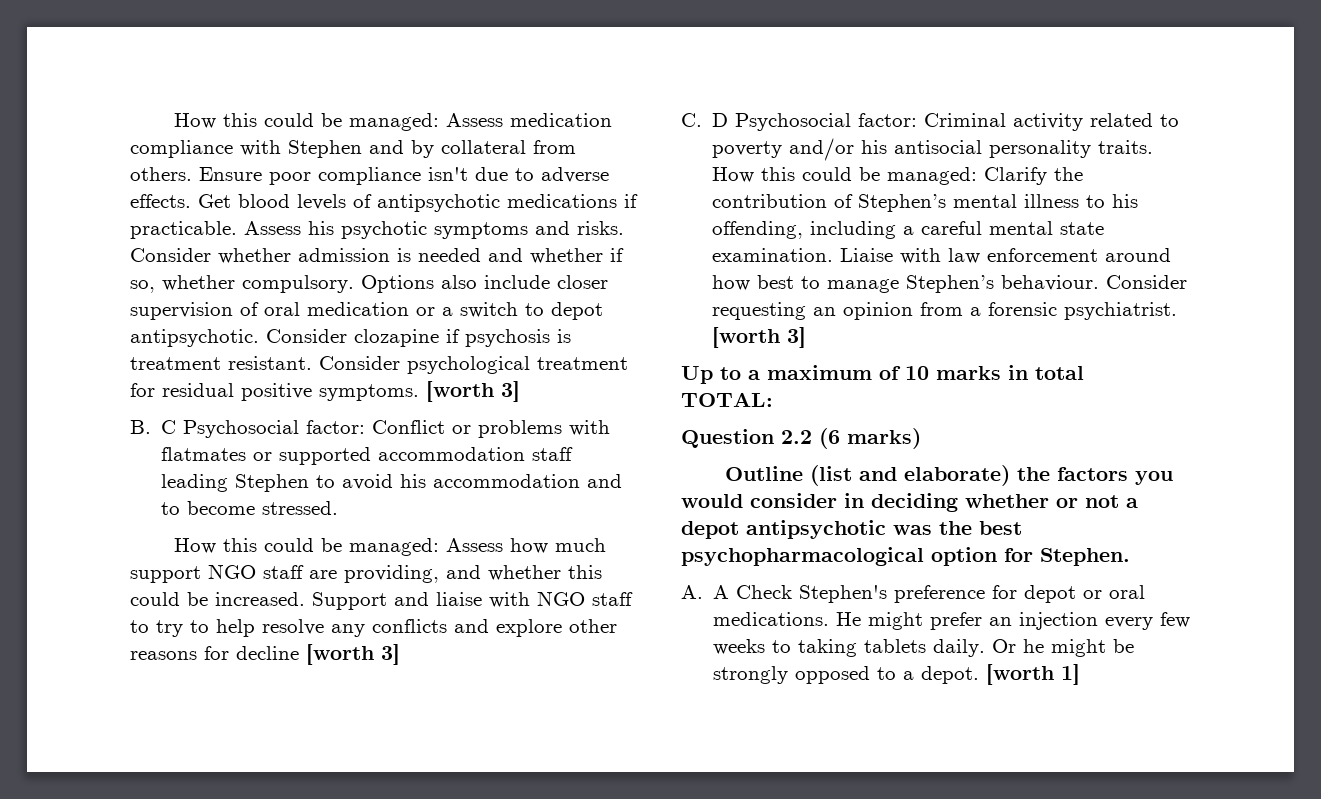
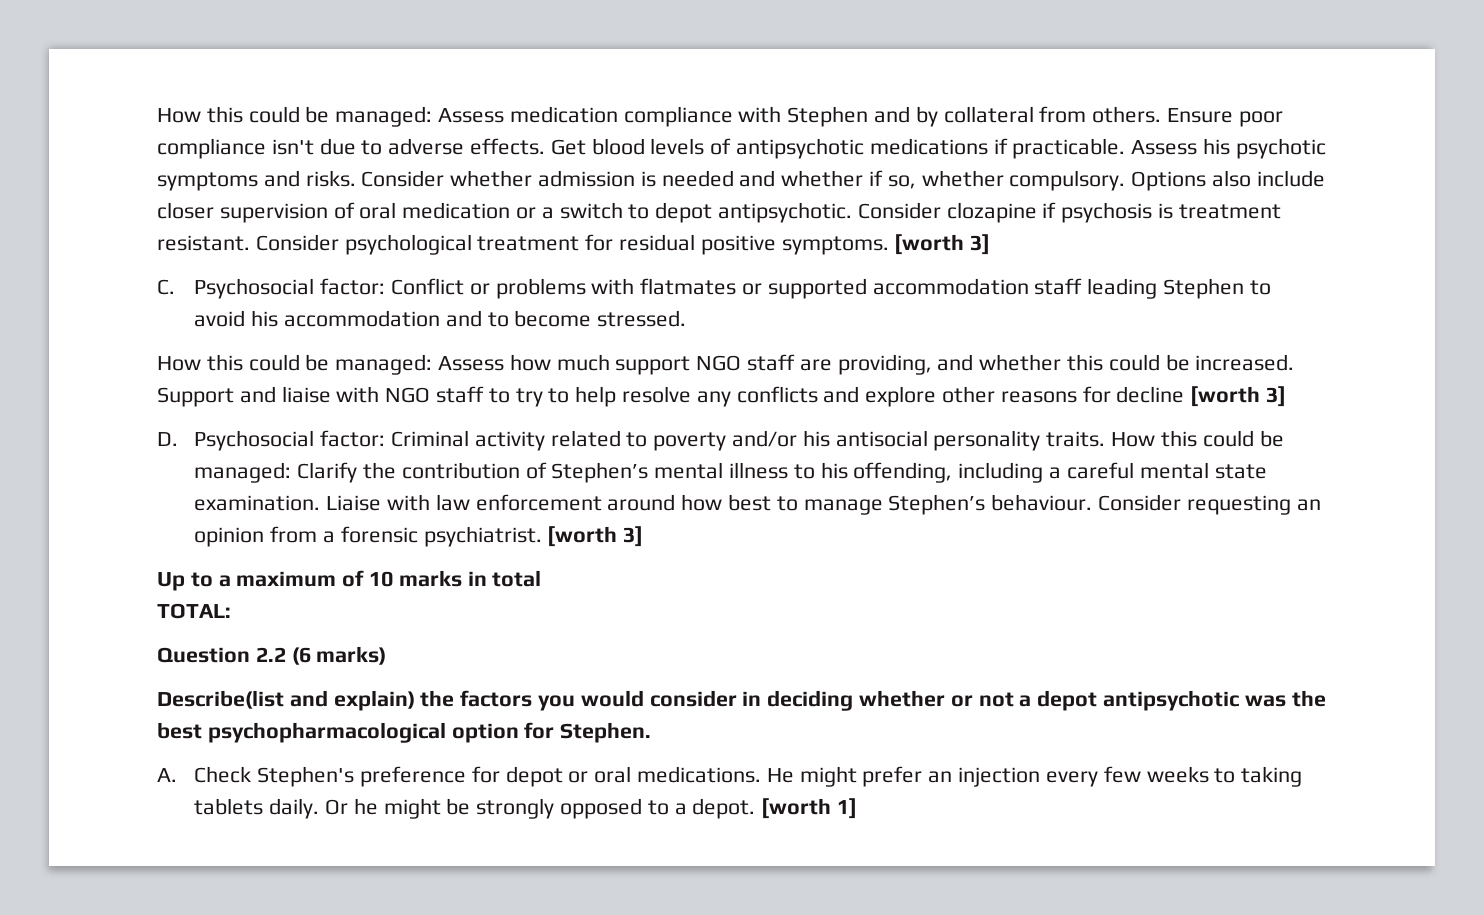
[130,420,177,434] B. C -> [157,279,175,295] C.
[681,113,729,127] C. D -> [157,432,178,446] D.
[725,465,1011,486] Outline (list and elaborate) -> [157,690,415,711] Describe(list and explain)
[713,585,730,599] A -> (177, 775) none

